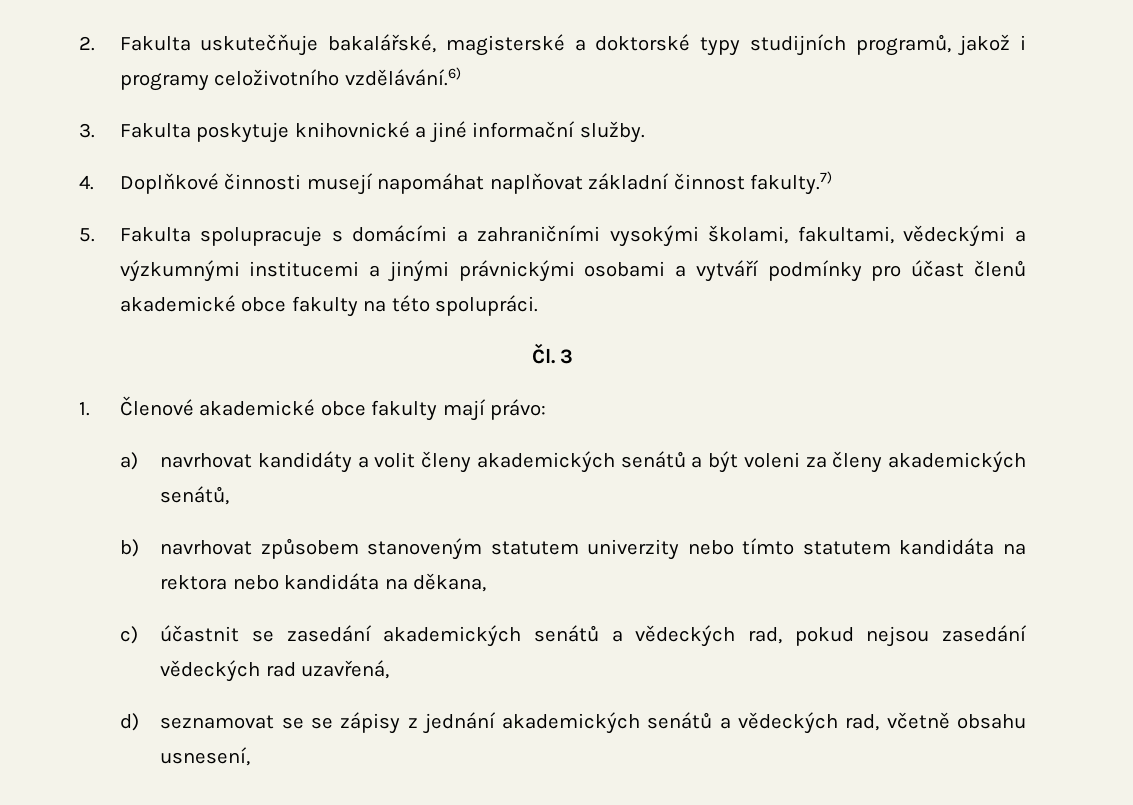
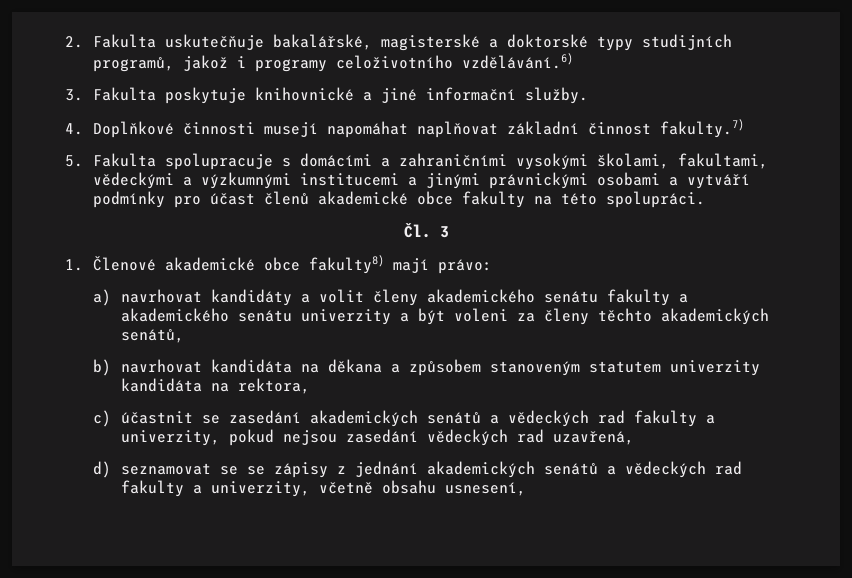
[371,400,438,421] fakulty -> [308,255,384,274] fakulty8)
[476,451,686,473] akademických senátů -> [426,289,688,306] [120,308,391,325] akademického senátu fakulty a akademického senátu univerzity
(883, 462) none -> [597,308,652,322] těchto
[260,538,1026,560] [160,573,487,592] způsobem stanoveným statutem univerzity nebo tímto statutem kandidáta na rektora nebo kandidáta na děkana, -> [210,359,760,376] [120,378,310,394] kandidáta na děkana a způsobem stanoveným statutem univerzity kandidáta na rektora,
[747,627,782,644] rad, -> [597,410,715,427] [120,430,220,446] rad fakulty a univerzity,
[845,714,880,731] rad, -> [714,461,742,475] [120,480,310,497] rad fakulty a univerzity,

